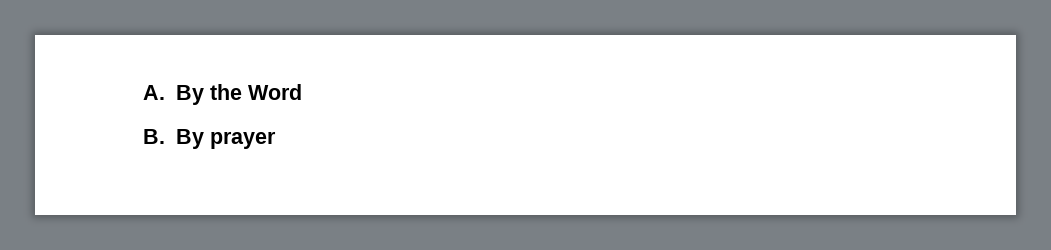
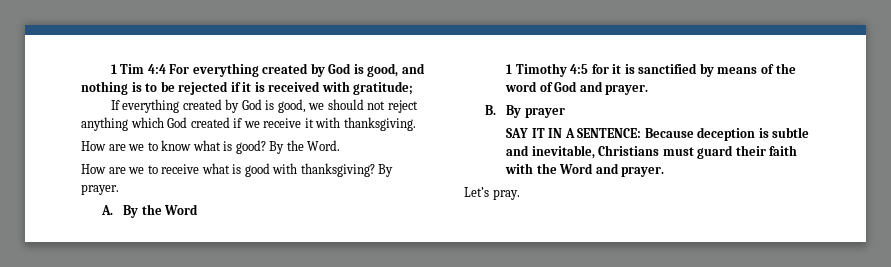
[143,84,302,105] [143,129,276,149] A. By the Word // B. By prayer -> [110,63,425,77] [81,81,414,95] [110,99,418,113] [81,117,416,131] [81,140,341,154] [81,163,394,177] [81,184,119,195] [101,204,199,218] [506,63,796,77] [505,81,649,95] [485,105,565,118] [506,127,810,141] [506,145,798,159] [505,163,665,177] [464,187,520,200] 1 Tim 4:4 For everything created by God is good, and nothing is to be rejected if it is received with gratitude; // If everything created by God is good, we should not reject anything which God created if we receive it with thanksgiving. // How are we to know what is good? By the Word. // How are we to receive what is good with thanksgiving? By prayer. // A. By the Word // 1 Timothy 4:5 for it is sanctified by means of the word of God and prayer. // B. By prayer // SAY IT IN A SENTENCE: Because deception is subtle and inevitable, Christians must guard their faith with the Word and prayer. // Let’s pray.

